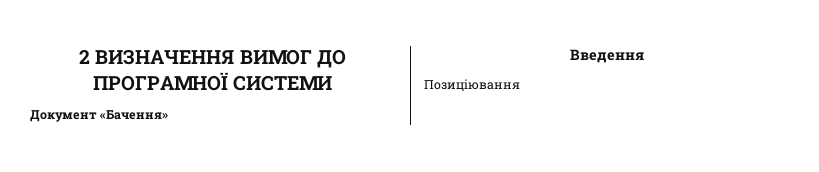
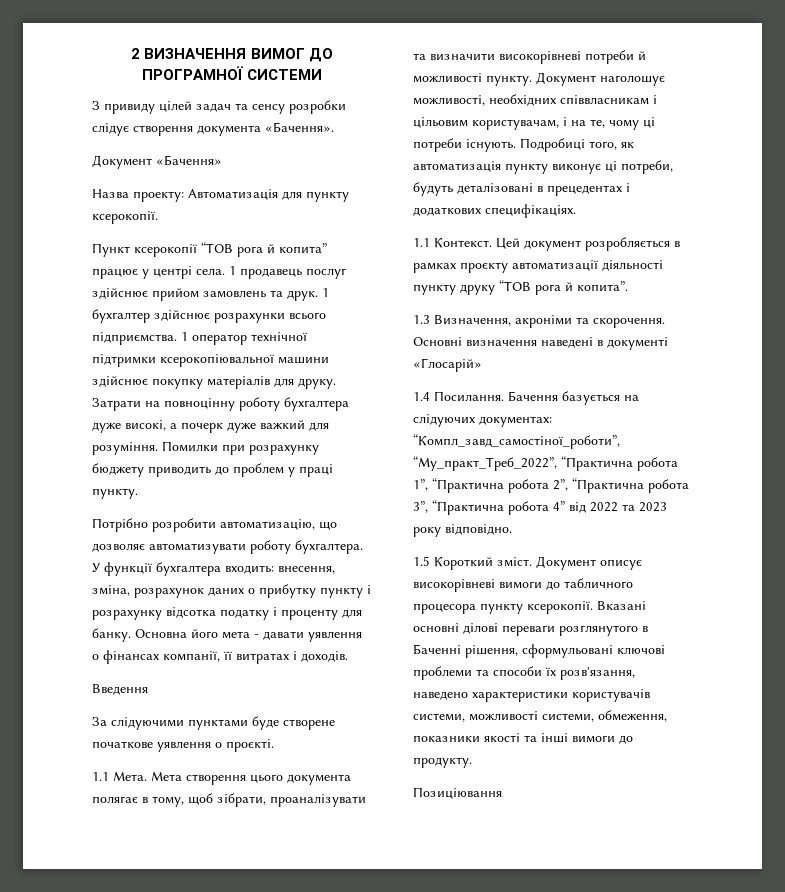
[30,110,169,122] [569,49,644,63] Документ «Бачення» // Введення -> [92,100,346,114] [92,122,334,136] [92,155,222,169] [92,189,349,202] [92,211,158,224] [92,242,327,257] [92,266,346,279] [92,288,329,301] [92,309,326,323] [92,332,307,345] [92,354,329,367] [92,376,336,389] [92,397,349,411] [92,420,329,433] [92,441,319,455] [92,463,333,477] [92,488,138,499] [92,518,337,532] [92,540,363,554] [92,562,335,576] [92,584,371,598] [92,607,362,620] [92,628,362,642] [92,650,348,664] [92,684,148,695] [92,716,335,730] [92,739,274,752] [92,771,351,785] [92,793,366,807] [413,50,646,64] [413,72,665,86] [413,94,657,106] [413,117,655,130] [413,138,634,152] [413,160,673,174] [413,182,630,196] [413,204,576,218] [413,237,680,251] [413,260,663,273] [413,280,628,295] [413,315,665,328] [413,337,668,350] [413,358,482,372] [413,391,639,405] [413,414,552,427] [413,434,620,449] [413,456,678,471] [413,478,689,493] [413,500,667,515] [413,524,512,537] [413,556,642,570] [413,578,633,592] [413,601,646,614] [413,623,648,636] [413,644,665,658] [413,666,635,680] [413,689,650,702] [413,710,667,722] [413,733,633,744] [413,757,472,768] З привиду цілей задач та сенсу розробки слідує створення документа «Бачення». // Документ «Бачення» // Назва проекту: Автоматизація для пункту ксерокопії. // Пункт ксерокопії “ТОВ рога й копита” працює у центрі села. 1 продавець послуг здійснює прийом замовлень та друк. 1 бухгалтер здійснює розрахунки всього підприємства. 1 оператор технічної підтримки ксерокопіювальної машини здійснює покупку матеріалів для друку. Затрати на повноцінну роботу бухгалтера дуже високі, а почерк дуже важкий для розуміння. Помилки при розрахунку бюджету приводить до проблем у праці пункту. // Потрібно розробити автоматизацію, що дозволяє автоматизувати роботу бухгалтера. У функції бухгалтера входить: внесення, зміна, розрахунок даних о прибутку пункту і розрахунку відсотка податку і проценту для банку. Основна його мета - давати уявлення о фінансах компанії, її витратах і доходів. // Введення // За слідуючими пунктами буде створене початкове уявлення о проєкті. // 1.1 Мета. Мета створення цього документа полягає в тому, щоб зібрати, проаналізувати та визначити високорівневі потреби й можливості пункту. Документ наголошує можливості, необхідних співвласникам і цільовим користувачам, і на те, чому ці потреби існують. Подробиці того, як автоматизація пункту виконує ці потреби, будуть деталізовані в прецедентах і додаткових специфікаціях. // 1.1 Контекст. Цей документ розробляється в рамках проєкту автоматизації діяльності пункту друку “ТОВ рога й копита”. // 1.3 Визначення, акроніми та скорочення. Основні визначення наведені в документі «Глосарій» // 1.4 Посилання. Бачення базується на слідуючих документах: “Компл_завд_самостіної_роботи”, “Му_практ_Треб_2022”, “Практична робота 1”, “Практична робота 2”, “Практична робота 3”, “Практична робота 4” від 2022 та 2023 року відповідно. // 1.5 Короткий зміст. Документ описує високорівневі вимоги до табличного процесора пункту ксерокопії. Вказані основні ділові переваги розглянутого в Баченні рішення, сформульовані ключові проблеми та способи їх розв'язання, наведено характеристики користувачів системи, можливості системи, обмеження, показники якості та інші вимоги до продукту.

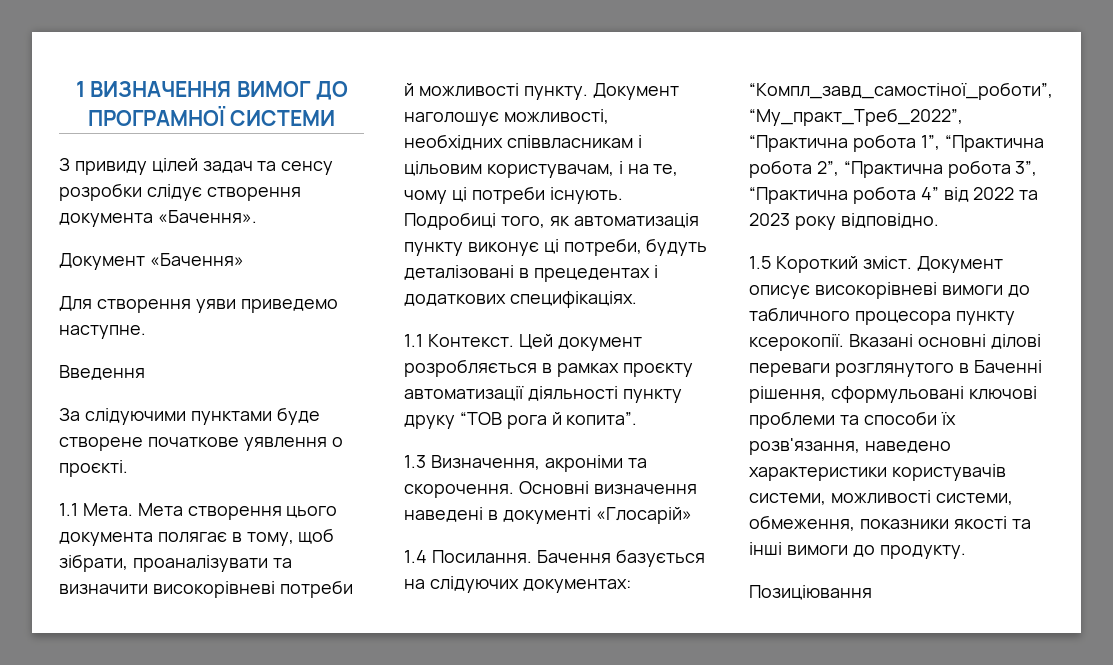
[131,48,141,59] 2 -> [75,81,85,97] 1
[92,189,349,202] [92,211,158,224] [92,242,327,257] [92,266,346,279] [92,288,329,301] [92,309,326,323] [92,332,307,345] [92,354,329,367] [92,376,336,389] [92,397,349,411] [92,420,329,433] [92,441,319,455] [92,463,333,477] [92,488,138,499] [92,518,337,532] [92,540,363,554] [92,562,335,576] [92,584,371,598] [92,607,362,620] [92,628,362,642] [92,650,348,664] Назва проекту: Автоматизація для пункту ксерокопії. // Пункт ксерокопії “ТОВ рога й копита” працює у центрі села. 1 продавець послуг здійснює прийом замовлень та друк. 1 бухгалтер здійснює розрахунки всього підприємства. 1 оператор технічної підтримки ксерокопіювальної машини здійснює покупку матеріалів для друку. Затрати на повноцінну роботу бухгалтера дуже високі, а почерк дуже важкий для розуміння. Помилки при розрахунку бюджету приводить до проблем у праці пункту. // Потрібно розробити автоматизацію, що дозволяє автоматизувати роботу бухгалтера. У функції бухгалтера входить: внесення, зміна, розрахунок даних о прибутку пункту і розрахунку відсотка податку і проценту для банку. Основна його мета - давати уявлення о фінансах компанії, її витратах і доходів. -> [59,296,338,313] [59,325,146,339] Для створення уяви приведемо наступне.

